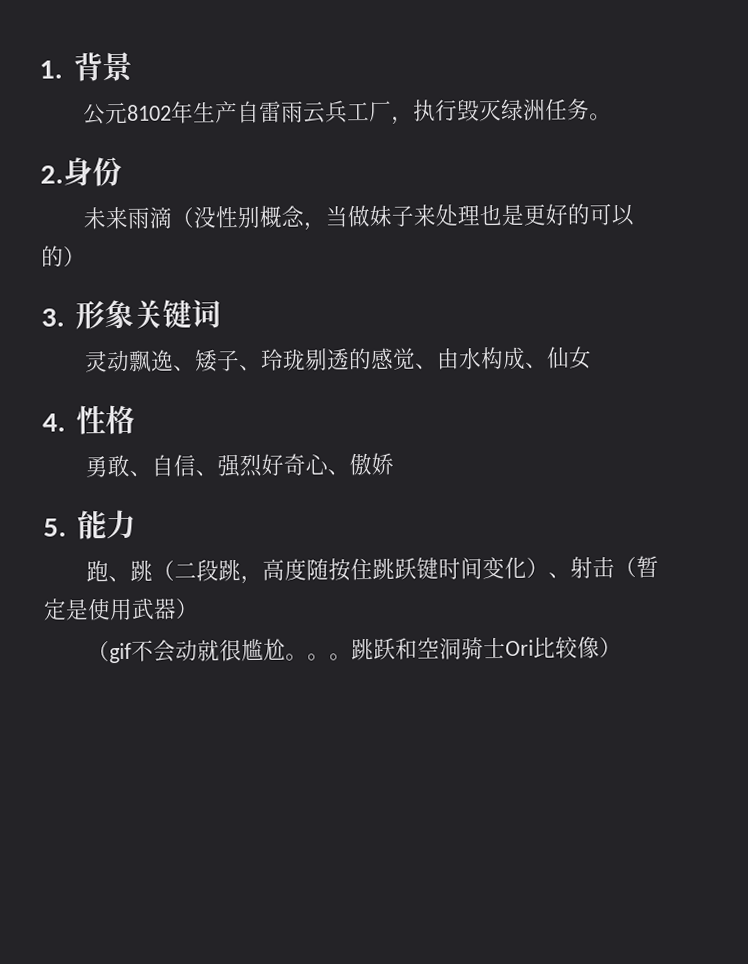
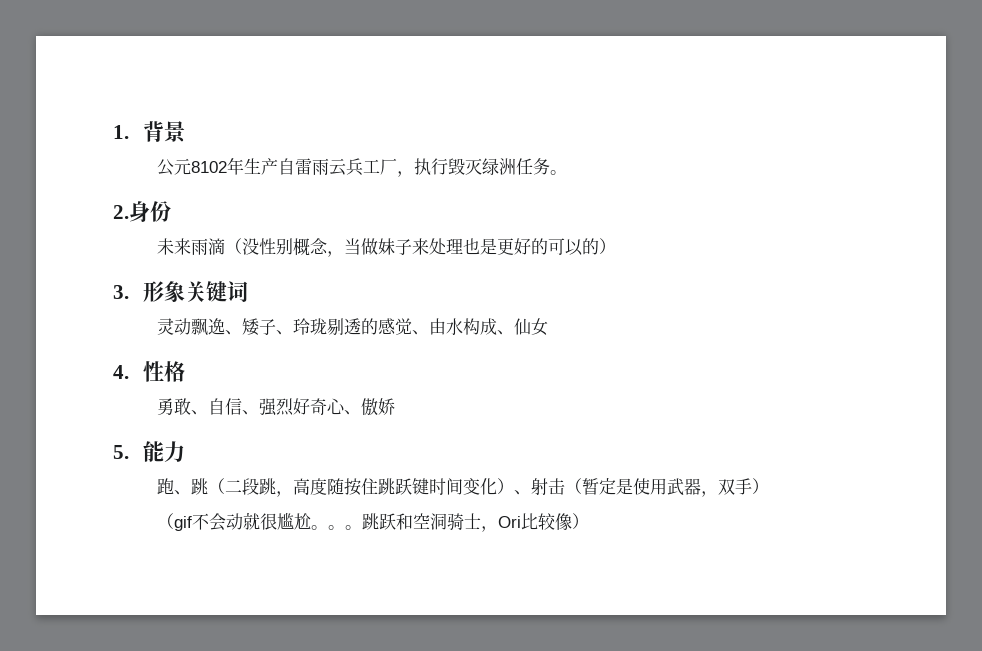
(177, 609) none -> [700,478,752,497] ，双手
(507, 647) none -> [480,526,498,532] ，

